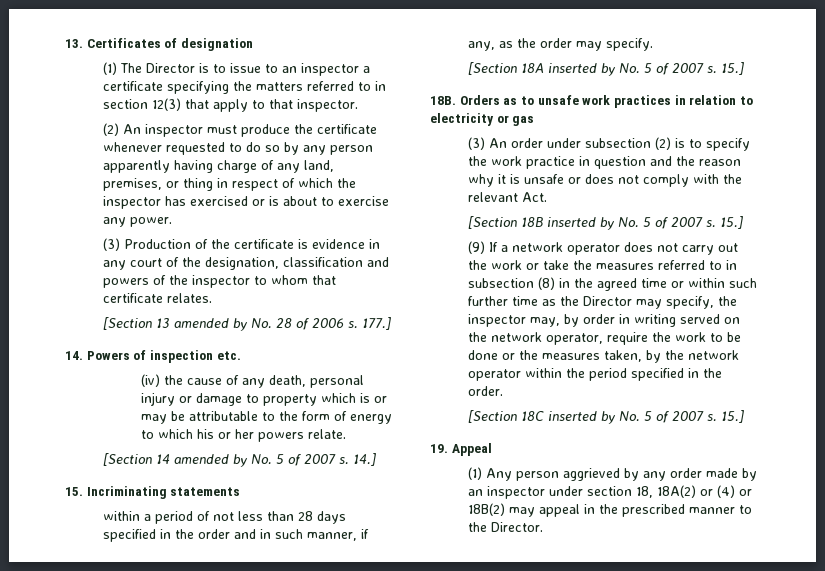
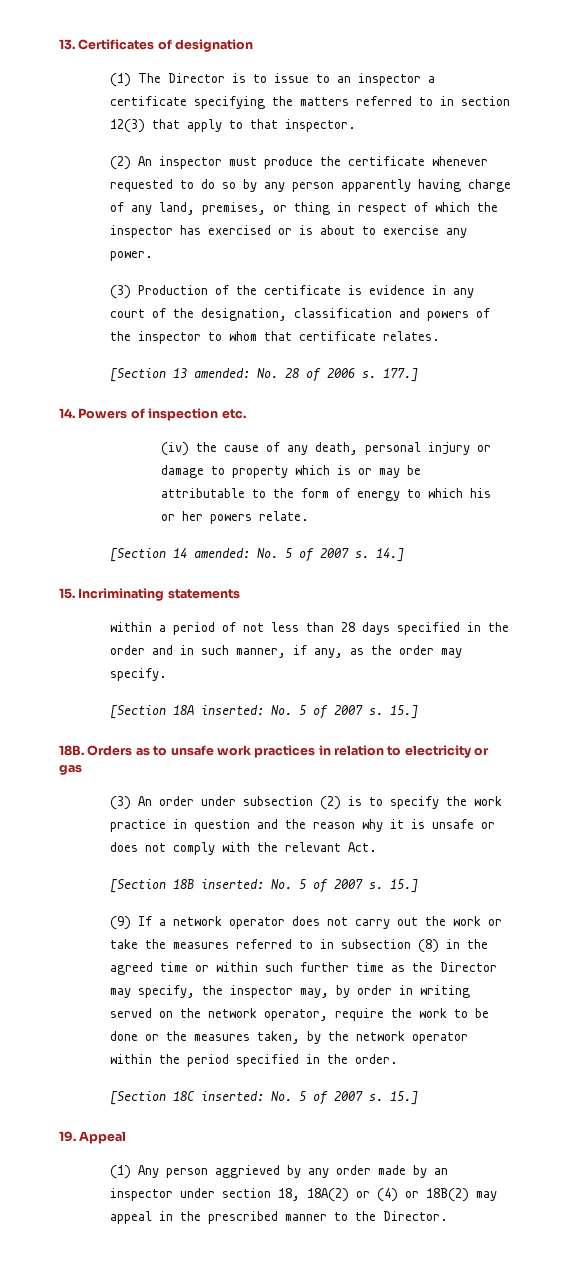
[174,318,249,331] amended by -> [194,368,251,378] amended:
[174,454,249,467] amended by -> [194,548,251,558] amended:
[548,63,617,76] inserted by -> [201,705,265,715] inserted:
[547,217,616,230] inserted by -> [201,879,265,889] inserted:
[548,411,617,424] inserted by -> [201,1091,265,1101] inserted:

